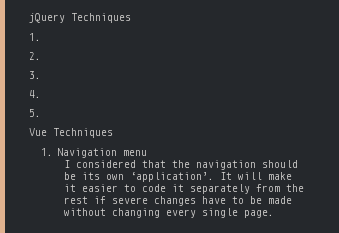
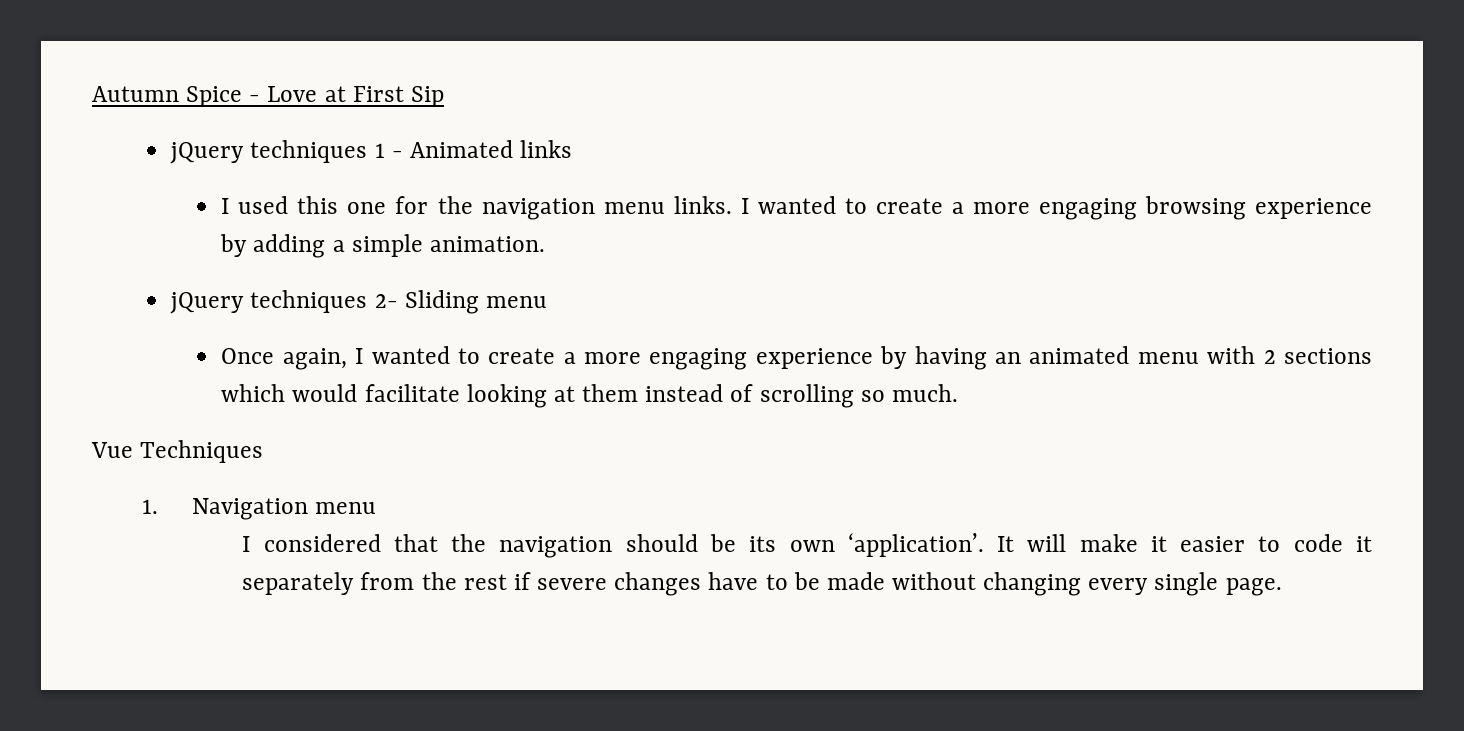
[29,13,131,23] [29,33,41,41] [29,52,41,60] [29,71,41,79] [29,90,41,98] [29,109,41,117] jQuery Techniques // 1. // 2. // 3. // 4. // 5. -> [92,86,444,107] [170,140,573,164] [221,196,1372,220] [220,234,545,258] [170,290,547,314] [221,346,1373,370] [221,384,958,408] Autumn Spice - Love at First Sip // jQuery techniques 1 - Animated links // I used this one for the navigation menu links. I wanted to create a more engaging browsing experience by adding a simple animation. // jQuery techniques 2- Sliding menu // Once again, I wanted to create a more engaging experience by having an animated menu with 2 sections which would facilitate looking at them instead of scrolling so much.

